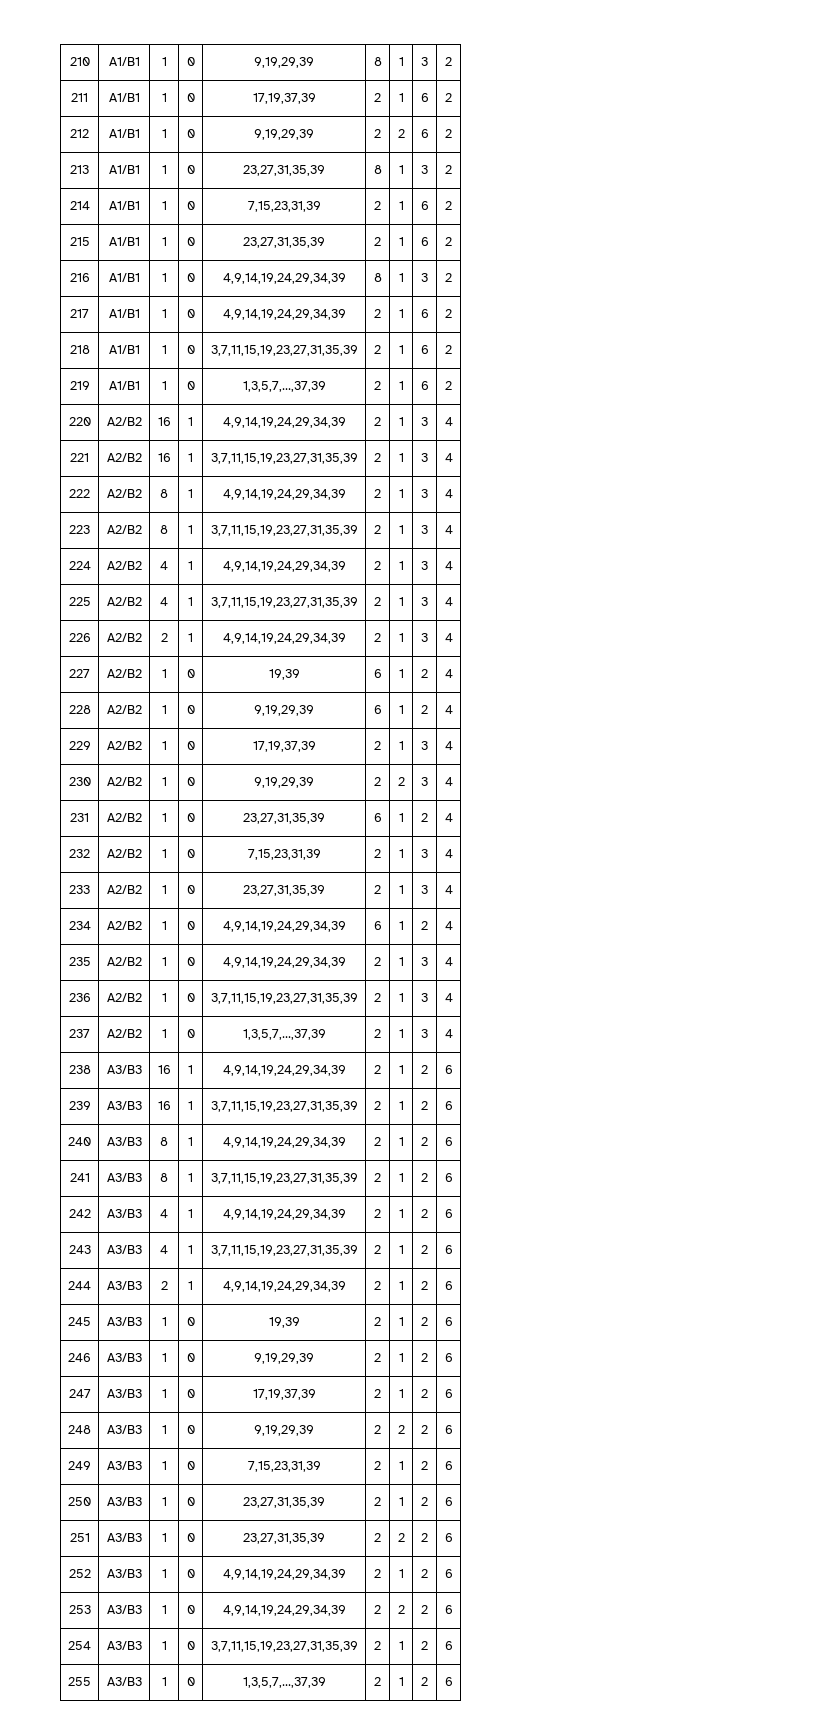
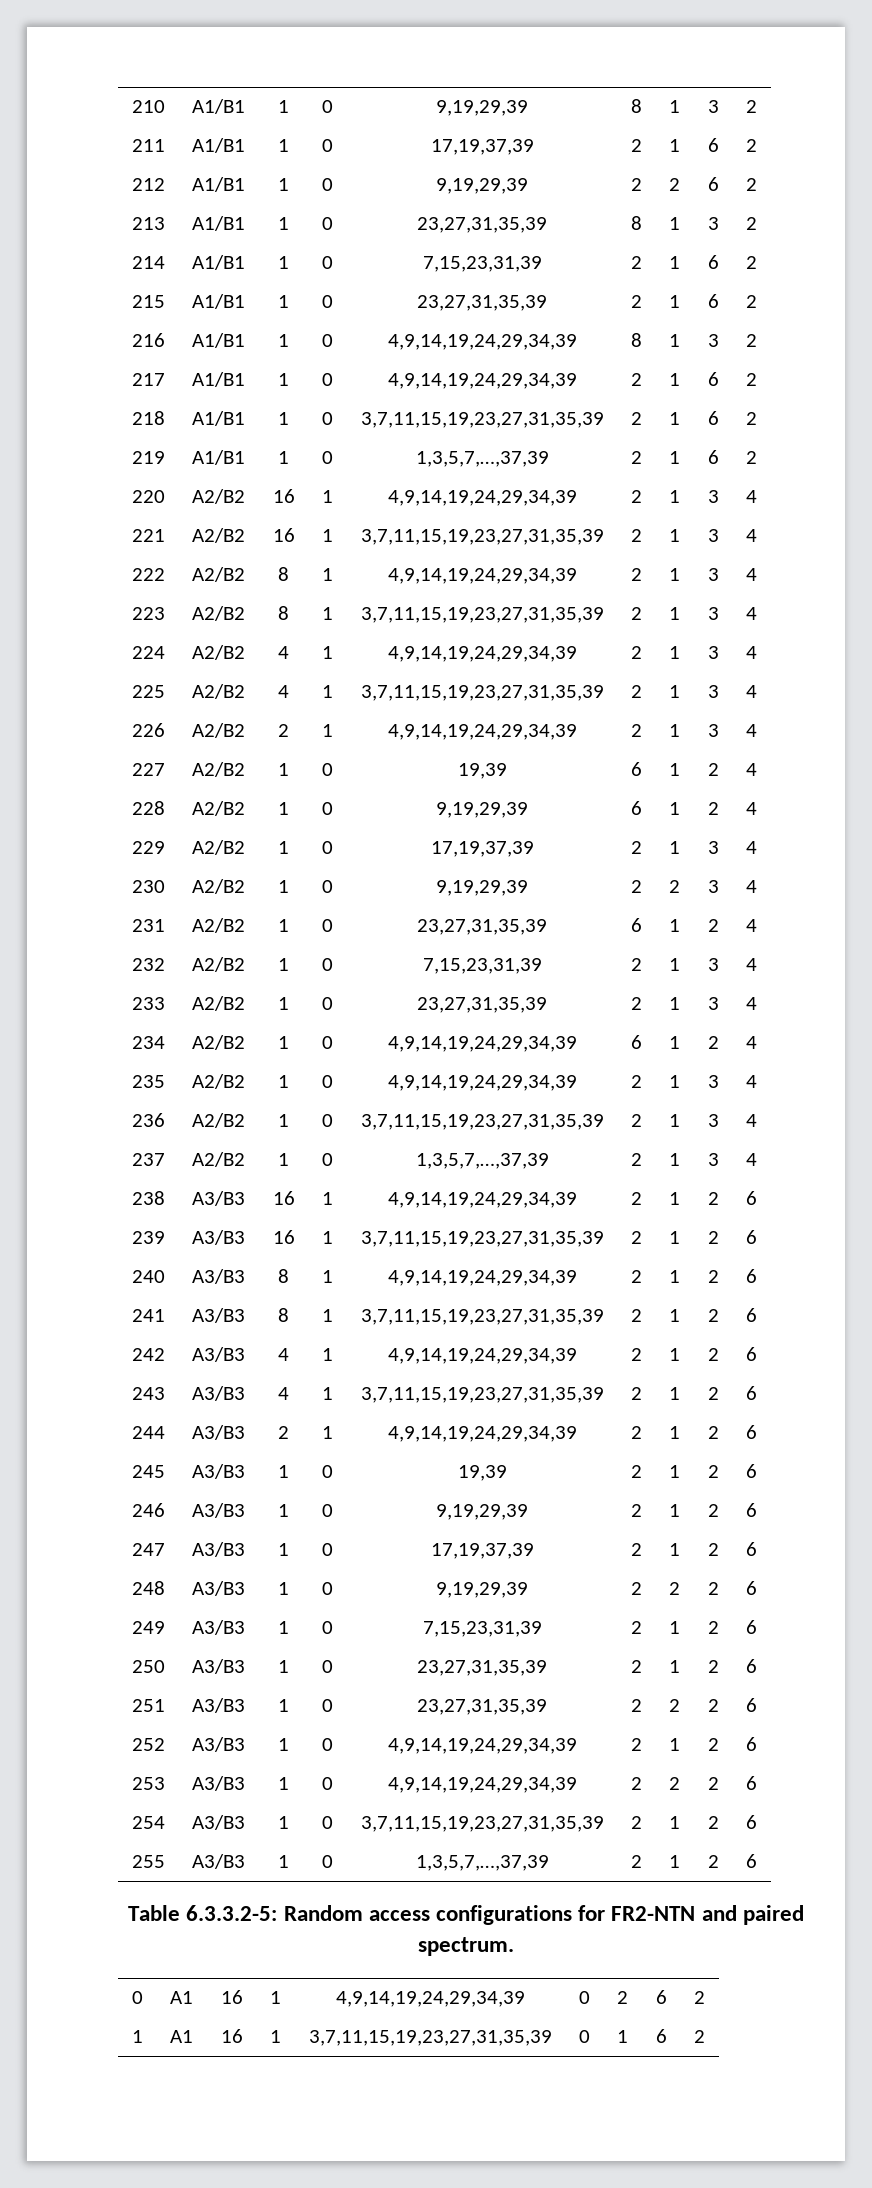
(453, 1681) none -> [128,1905,804,1925] [418,1937,514,1956] [132,1991,143,2004] [170,1991,193,2004] [220,1990,243,2004] [270,1991,281,2004] [335,1991,525,2007] [579,1991,590,2004] [617,1991,628,2004] [655,1990,667,2004] [694,1991,705,2004] [132,2030,143,2043] [170,2030,193,2043] [220,2029,243,2043] [270,2030,281,2043] [308,2030,552,2046] [579,2030,590,2043] [617,2030,628,2043] [655,2029,667,2043] [694,2030,705,2043] // Table 6.3.3.2-5: Random access configurations for FR2-NTN and paired spectrum. // 0 | A1 | 16 | 1 | 4,9,14,19,24,29,34,39 | 0 | 2 | 6 | 2 // 1 | A1 | 16 | 1 | 3,7,11,15,19,23,27,31,35,39 | 0 | 1 | 6 | 2

